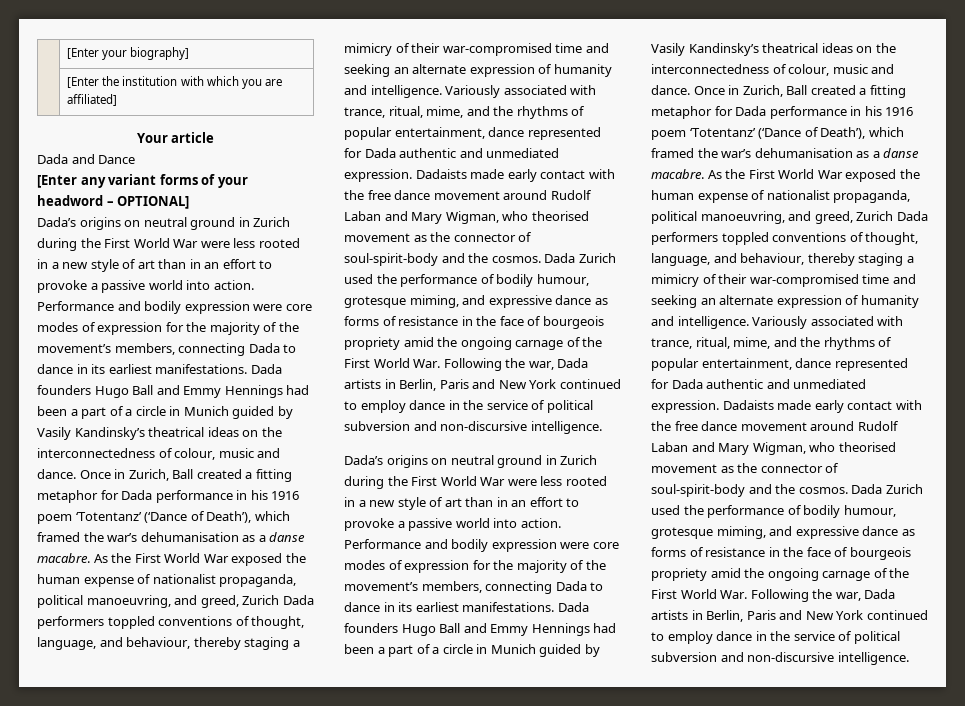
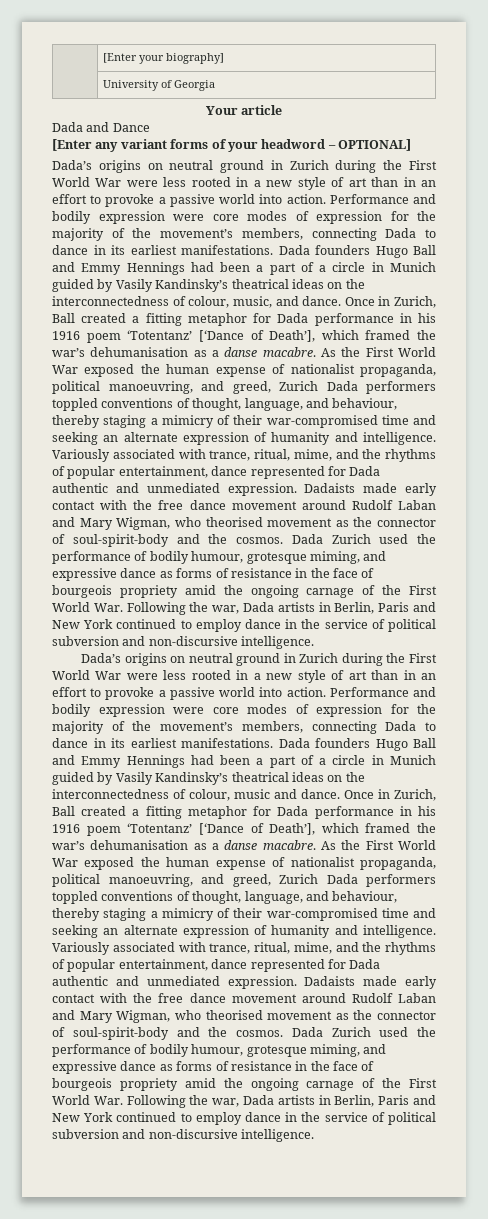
[67,76,282,89] [67,94,118,106] [Enter the institution with which you are affiliated] -> [103,80,216,91] University of Georgia
[218,448,254,458] music -> [232,296,272,308] music,
[144,511,252,523] (‘Dance of Death’), -> [198,330,316,342] [‘Dance of Death’],
[758,127,866,139] (‘Dance of Death’), -> [198,823,316,835] [‘Dance of Death’],

